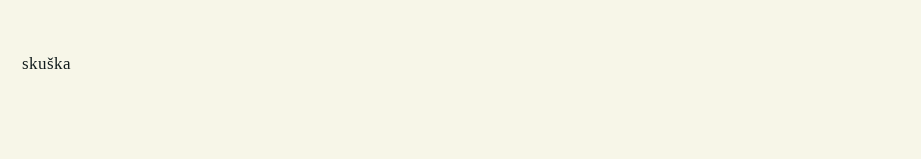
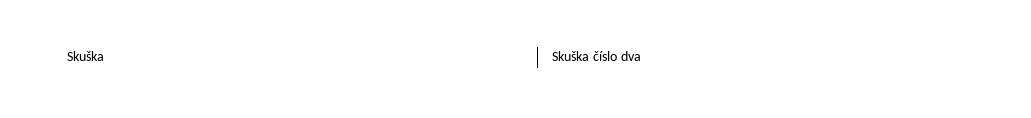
[22,57,71,69] skuška -> [67,51,104,61] [552,51,641,61] Skuška // Skuška číslo dva

